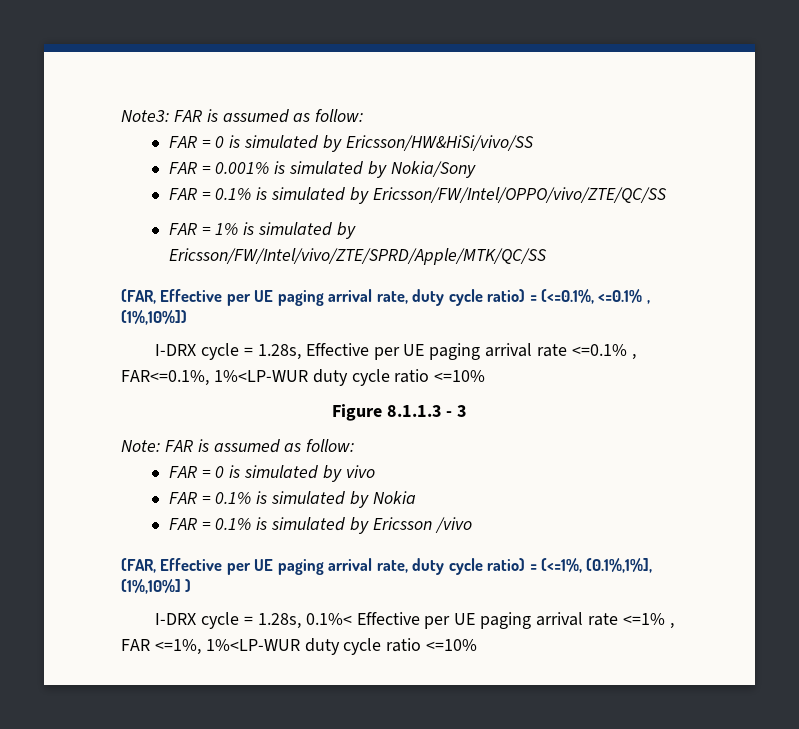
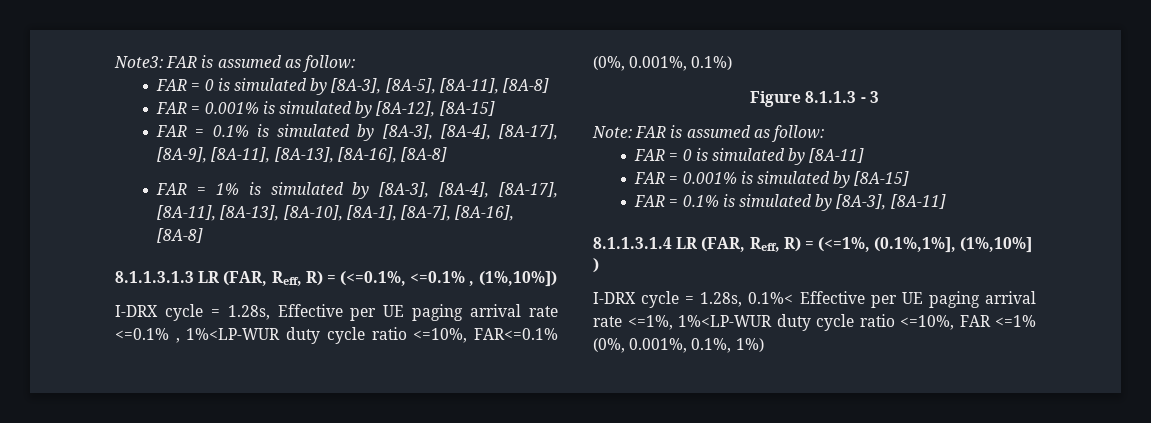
[345,135,534,151] [168,161,476,178] [168,187,667,204] Ericsson/HW&HiSi/vivo/SS // FAR = 0.001% is simulated by Nokia/Sony // FAR = 0.1% is simulated by Ericsson/FW/Intel/OPPO/vivo/ZTE/QC/SS -> [331,78,549,94] [156,101,495,118] [156,124,558,141] [157,147,447,163] [8A-3], [8A-5], [8A-11], [8A-8] // FAR = 0.001% is simulated by [8A-12], [8A-15] // FAR = 0.1% is simulated by [8A-3], [8A-4], [8A-17], [8A-9], [8A-11], [8A-13], [8A-16], [8A-8]
[168,248,547,265] [121,289,526,306] Ericsson/FW/Intel/vivo/ZTE/SPRD/Apple/MTK/QC/SS // (FAR, Effective per UE paging arrival rate, duty cycle ratio) -> [379,182,558,198] [157,205,515,221] [157,228,204,243] [115,271,323,286] [8A-3], [8A-4], [8A-17], [8A-11], [8A-13], [8A-10], [8A-1], [8A-7], [8A-16], [8A-8] // 8.1.1.3.1.3 LR (FAR, Reff, R)
[121,369,486,386] FAR<=0.1%, 1%<LP-WUR duty cycle ratio <=10% -> [186,327,558,344] [593,56,733,71] 1%<LP-WUR duty cycle ratio <=10%, FAR<=0.1% (0%, 0.001%, 0.1%)
[345,465,375,478] [168,491,416,508] [168,517,472,534] [121,558,526,575] vivo // FAR = 0.1% is simulated by Nokia // FAR = 0.1% is simulated by Ericsson /vivo // (FAR, Effective per UE paging arrival rate, duty cycle ratio) -> [809,148,865,163] [634,171,910,188] [634,194,946,211] [593,237,801,252] [8A-11] // FAR = 0.001% is simulated by [8A-15] // FAR = 0.1% is simulated by [8A-3], [8A-11] // 8.1.1.3.1.4 LR (FAR, Reff, R)
[622,613,674,629] [121,639,150,651] <=1% , FAR -> (622, 321) none
[426,639,478,651] <=10% -> [900,315,1036,330] [593,338,764,353] <=10%, FAR <=1% (0%, 0.001%, 0.1%, 1%)

